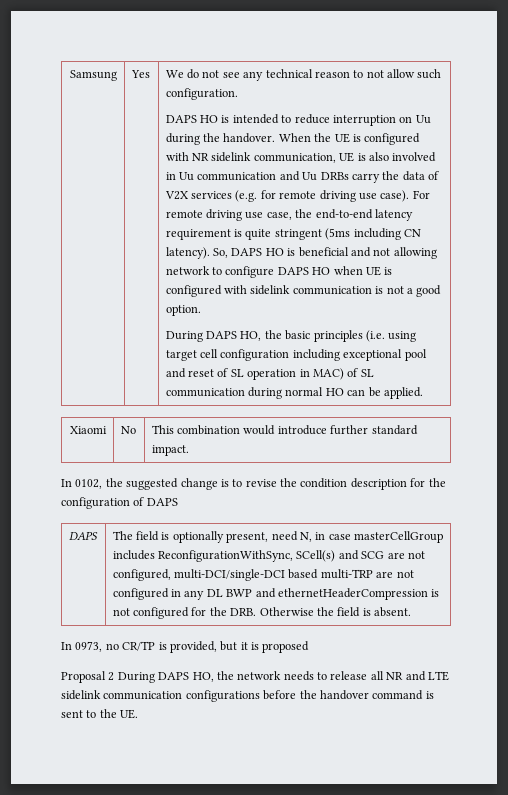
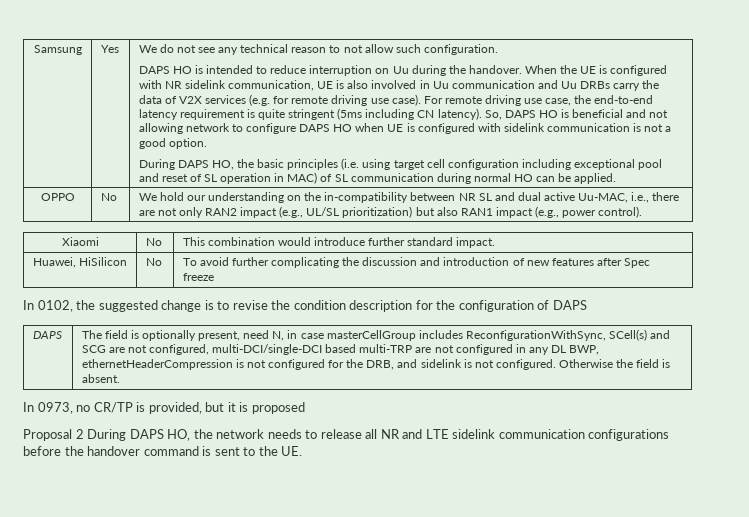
(423, 393) none -> [40,193,75,201] [100,193,117,201] [138,192,680,203] [138,206,643,218] // OPPO | No | We hold our understanding on the in-compatibility between NR SL and dual active Uu-MAC, i.e., there are not only RAN2 impact (e.g., UL/SL prioritization) but also RAN1 impact (e.g., power control).
(189, 450) none -> [32,257,128,268] [145,258,162,266] [182,257,650,268] [182,273,214,281] // Huawei, HiSilicon | No | To avoid further complicating the discussion and introduction of new features after Spec freeze
[226,588,276,598] BWP and -> [569,345,600,355] BWP,
[230,608,257,616] DRB. -> [366,359,556,370] DRB, and sidelink is not configured.

